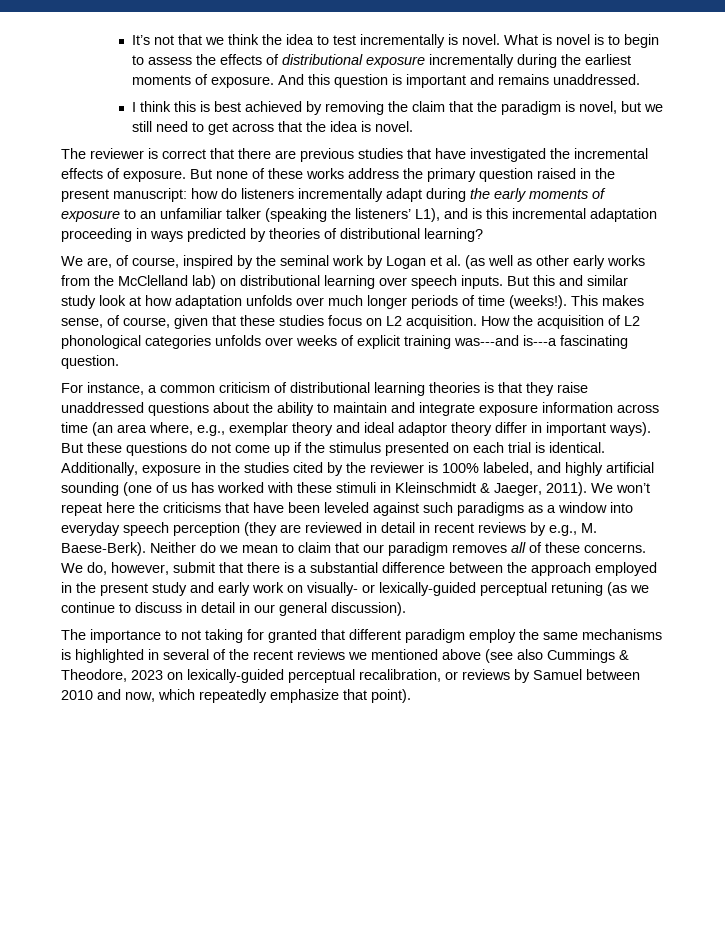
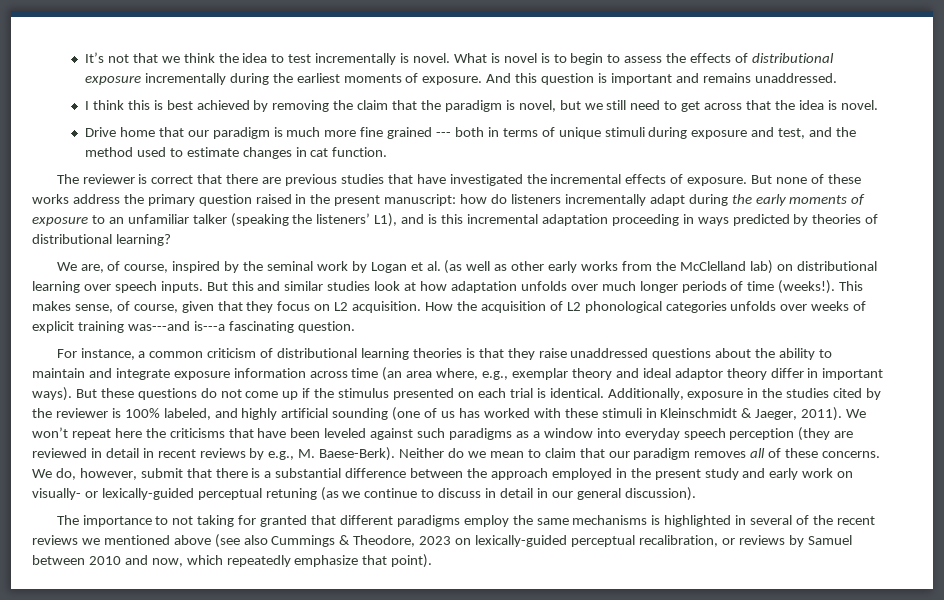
(413, 126) none -> [84,127,857,139] [84,147,388,159] // Drive home that our paradigm is much more fine grained --- both in terms of unique stimuli during exposure and test, and the method used to estimate changes in cat function.
[61,295,96,309] study -> [327,281,371,291] studies
[240,315,324,326] these studies -> [246,301,274,313] they
[405,629,465,643] paradigm -> [396,515,460,527] paradigms

